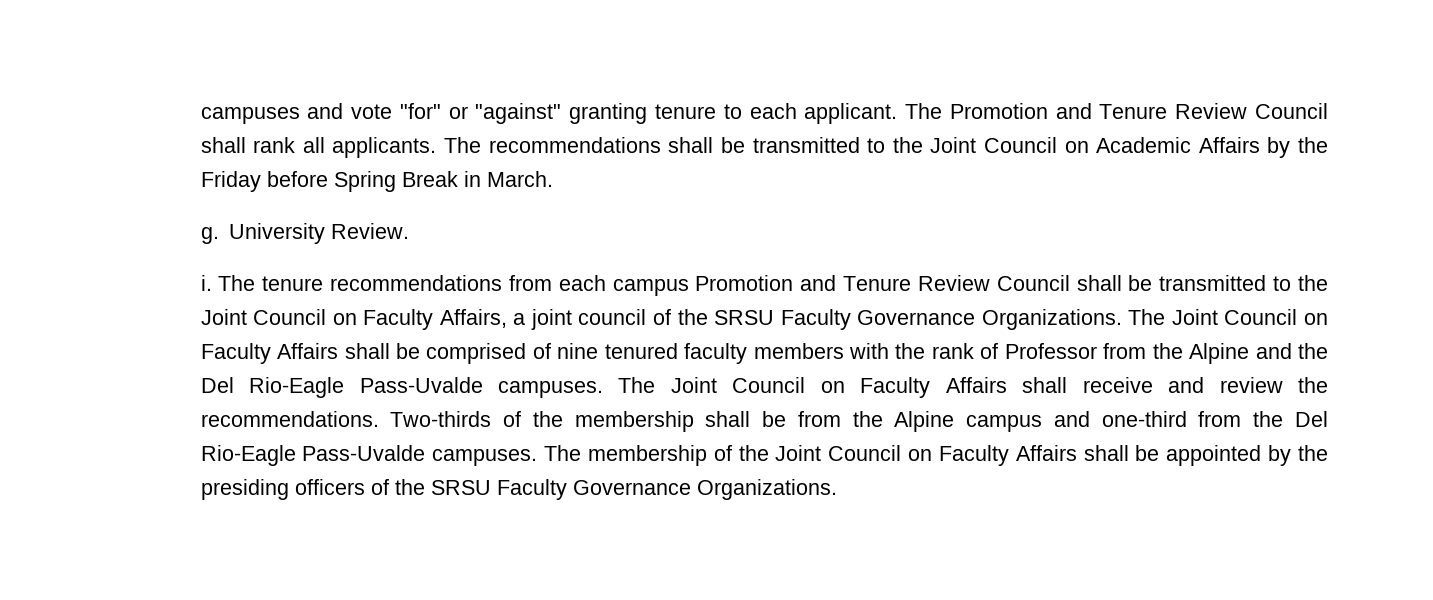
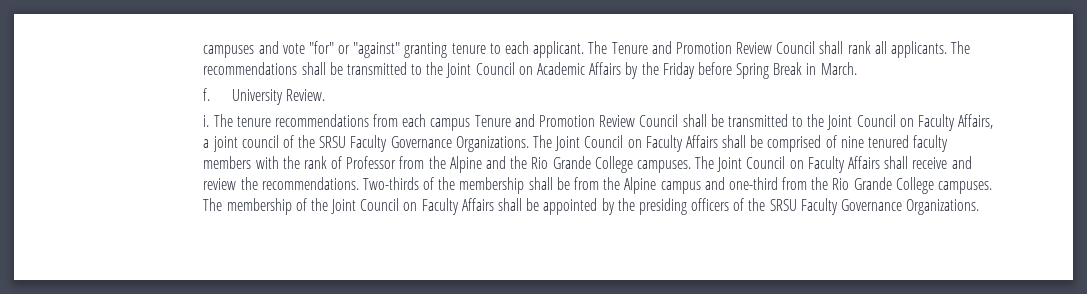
[949,103,1168,119] Promotion and Tenure -> [611,41,732,54] Tenure and Promotion
[200,227,219,244] g. -> [203,88,211,101] f.
[695,275,912,291] Promotion and Tenure -> [474,114,595,127] Tenure and Promotion
[200,377,483,398] Del Rio-Eagle Pass-Uvalde -> [531,156,633,173] Rio Grande College
[1295,411,1328,427] [200,445,426,466] Del Rio-Eagle Pass-Uvalde -> [832,177,934,194] Rio Grande College

